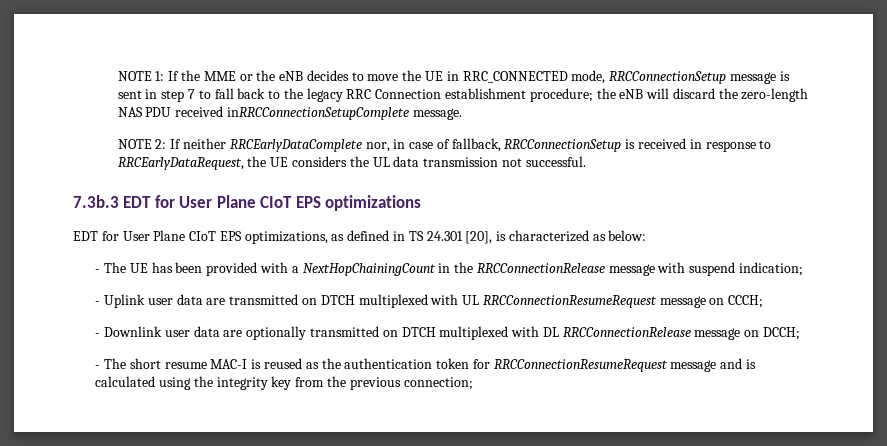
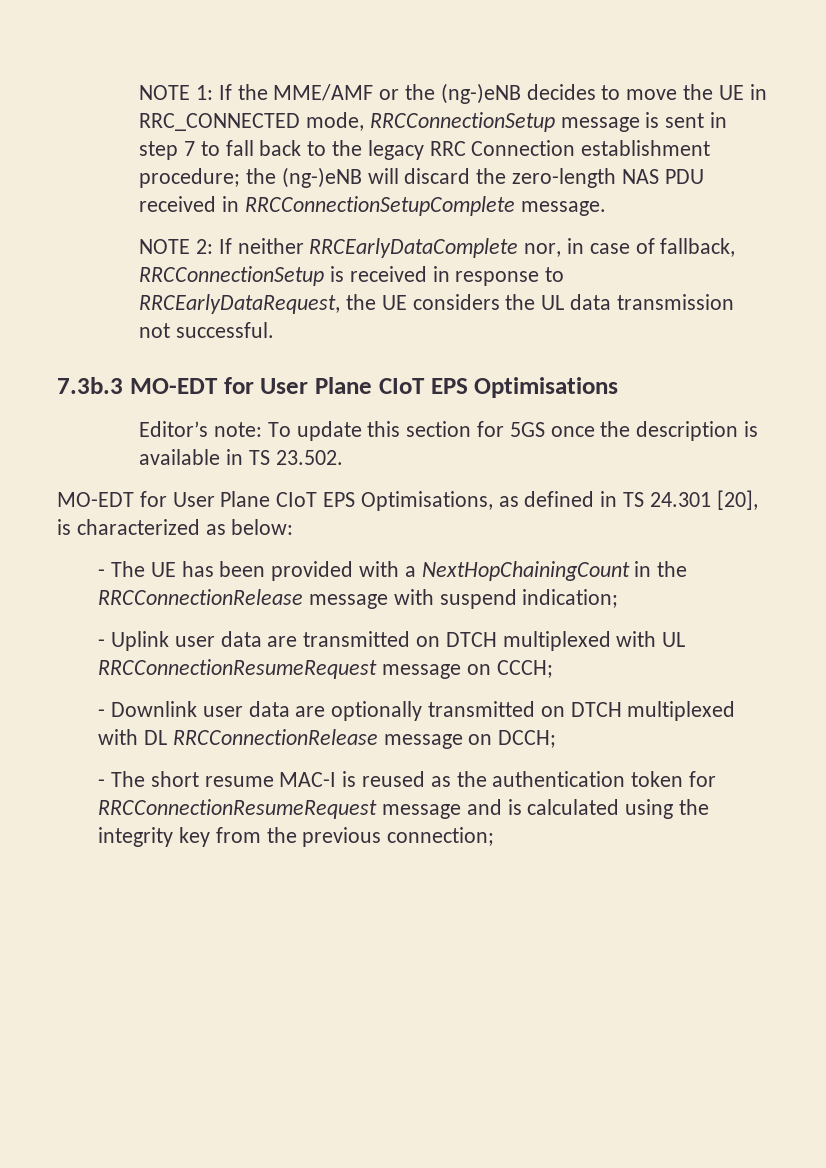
[203,71,236,81] MME -> [273,84,374,101] MME/AMF
[279,71,304,81] eNB -> [440,83,521,104] (ng-)eNB
[619,89,644,99] eNB -> [281,167,362,188] (ng-)eNB
[226,107,409,120] inRRCConnectionSetupComplete -> [222,196,515,216] in RRCConnectionSetupComplete
[123,195,422,211] [73,230,328,244] EDT for User Plane CIoT EPS optimizations // EDT for User Plane CIoT EPS optimizations, -> [129,377,619,398] [139,421,759,441] [139,449,343,465] [57,491,493,511] MO-EDT for User Plane CIoT EPS Optimisations // Editor’s note: To update this section for 5GS once the description is available in TS 23.502. // MO-EDT for User Plane CIoT EPS Optimisations,

